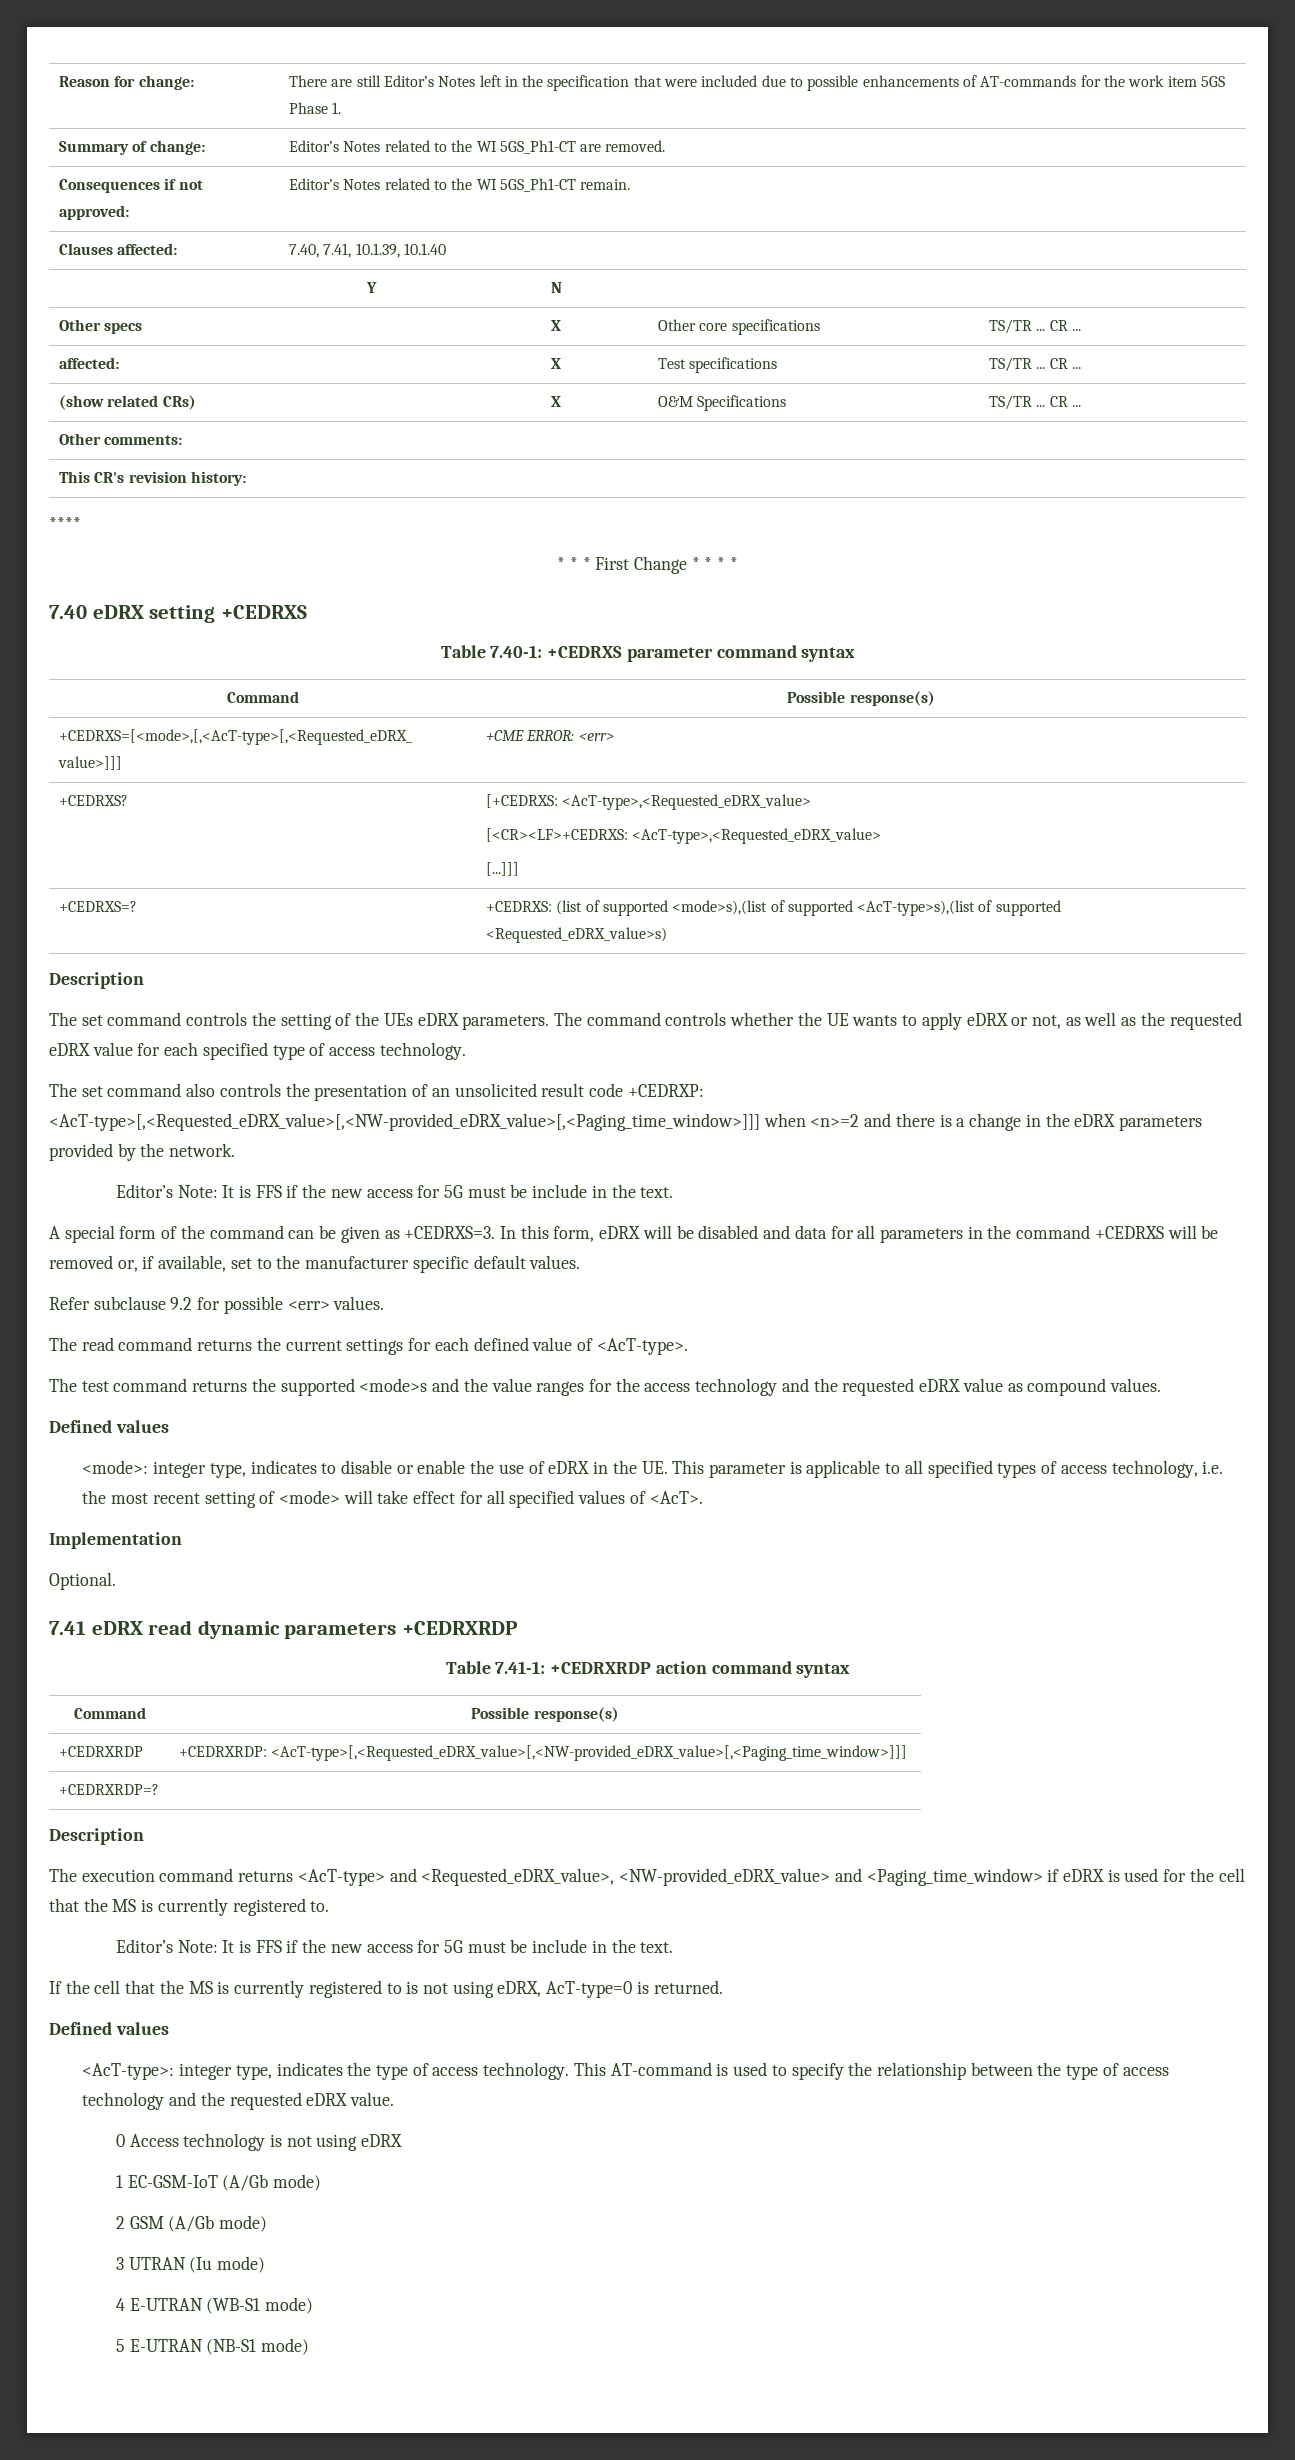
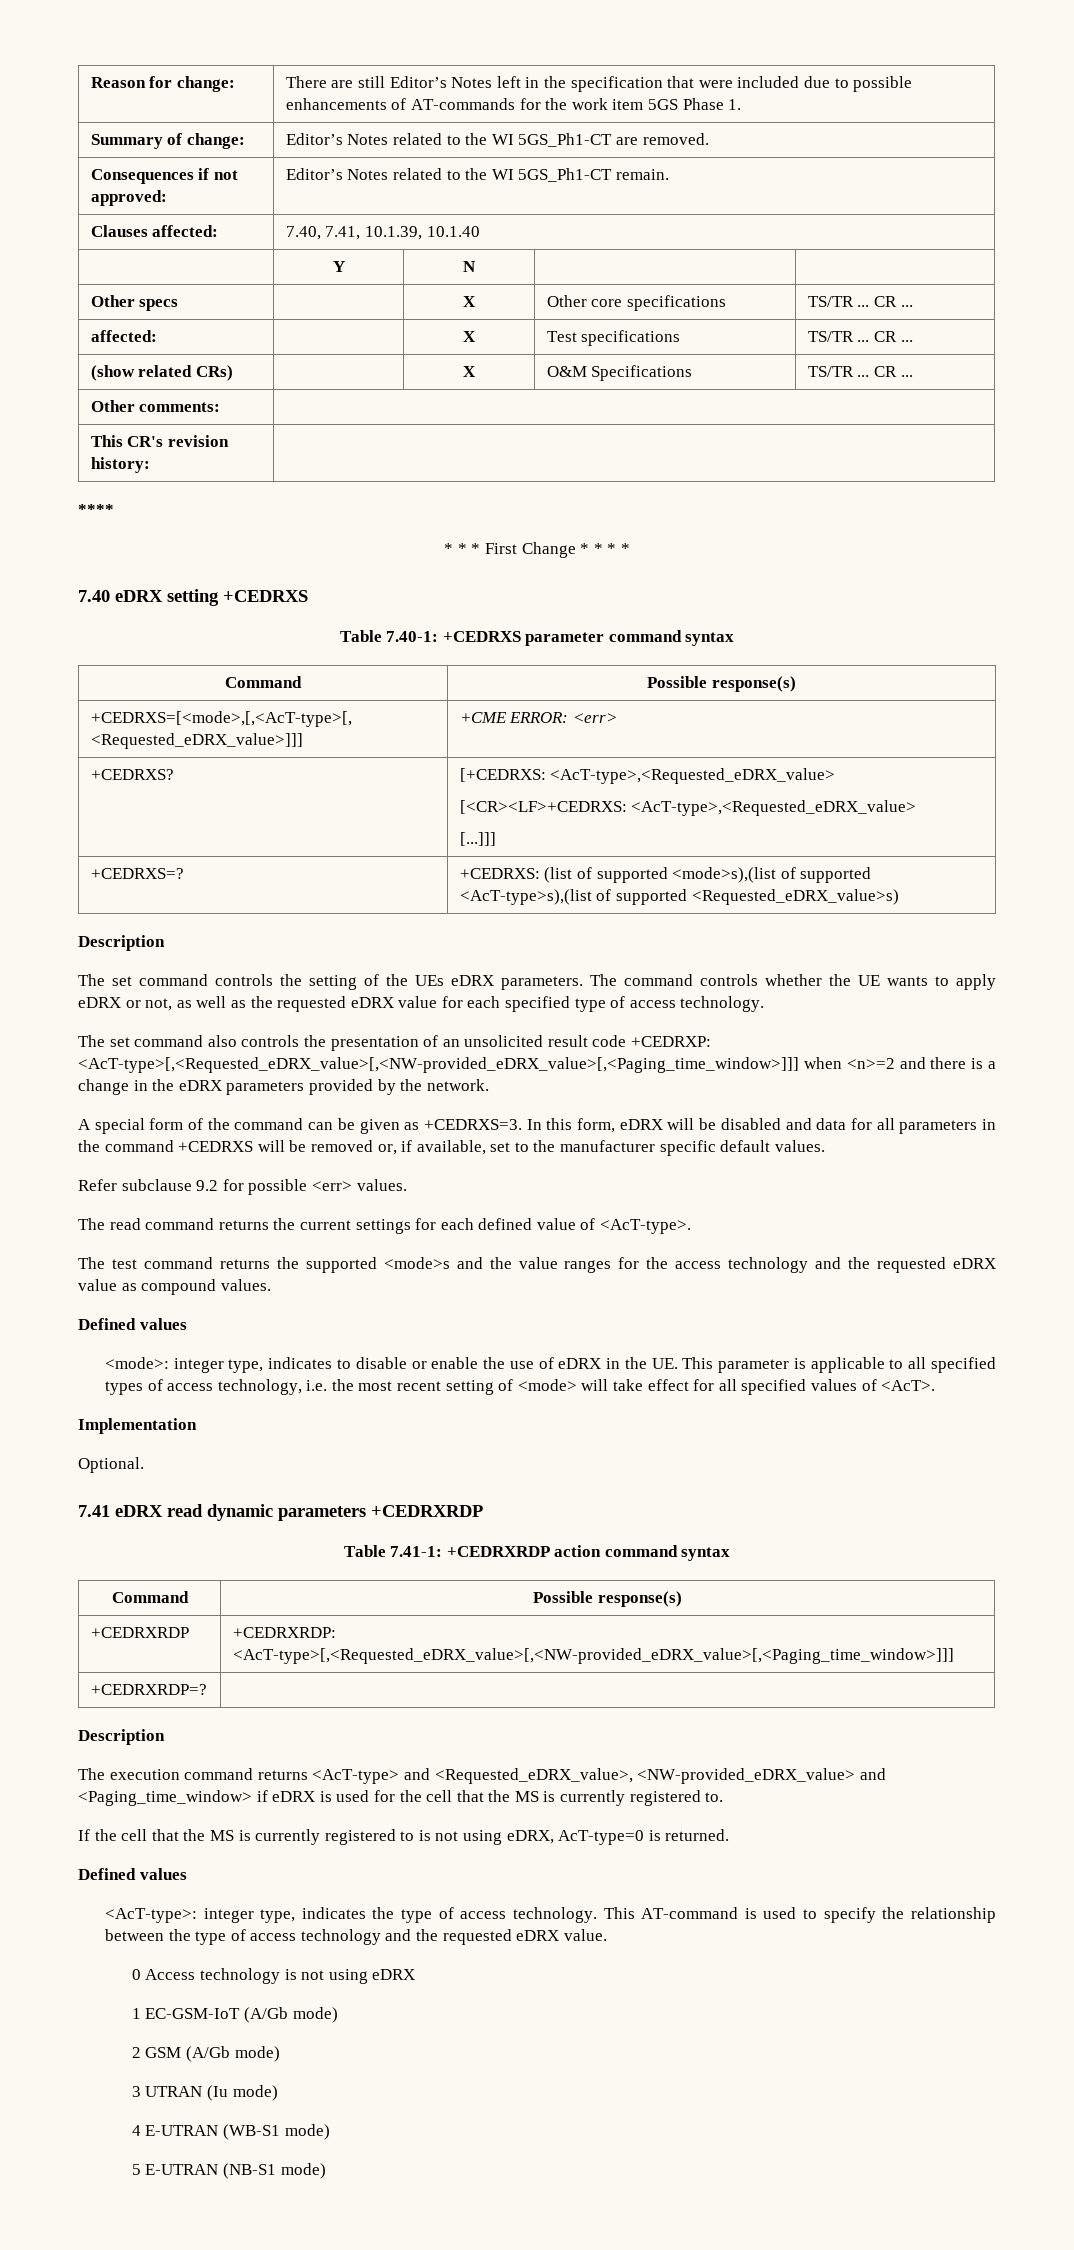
[115,1184,674,1198] // Editor’s Note: It is FFS if the new access for 5G must be include in the text. -> (489, 1085) none
[115,1939,674,1953] // Editor’s Note: It is FFS if the new access for 5G must be include in the text. -> (724, 1797) none

